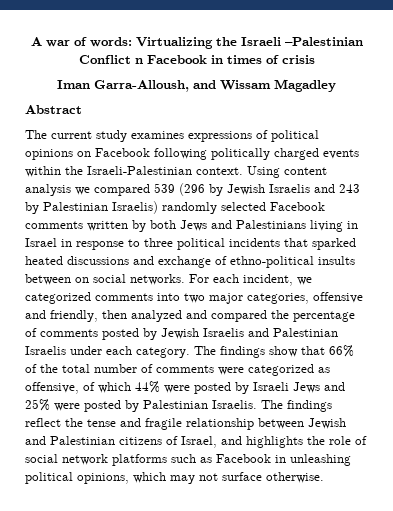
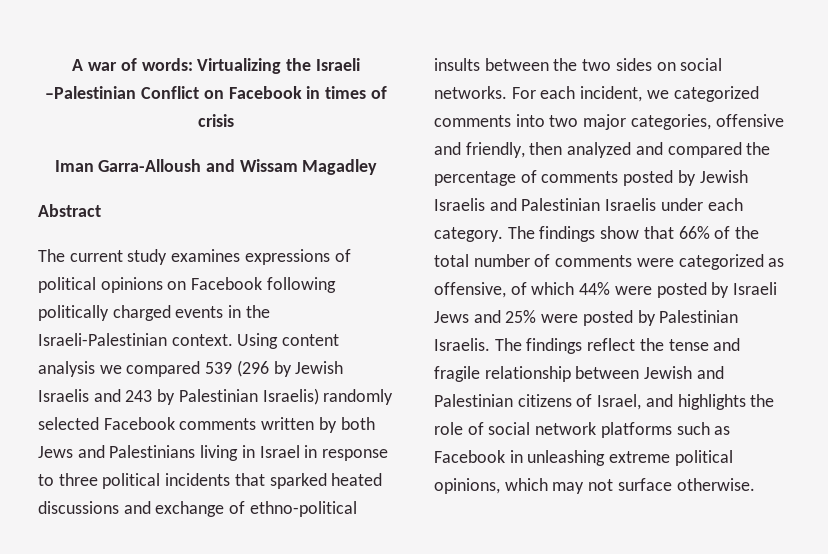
[134,58,143,64] n -> [203,90,224,99] on
[94,80,189,92] Garra-Alloush, -> [98,159,202,172] Garra-Alloush
[25,166,61,177] within -> [228,305,242,318] in
(71, 279) none -> [553,58,652,71] the two sides
(351, 460) none -> [609,451,671,463] extreme

